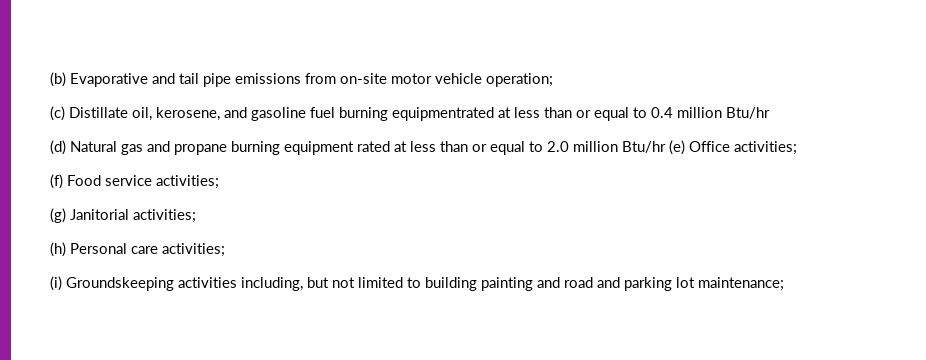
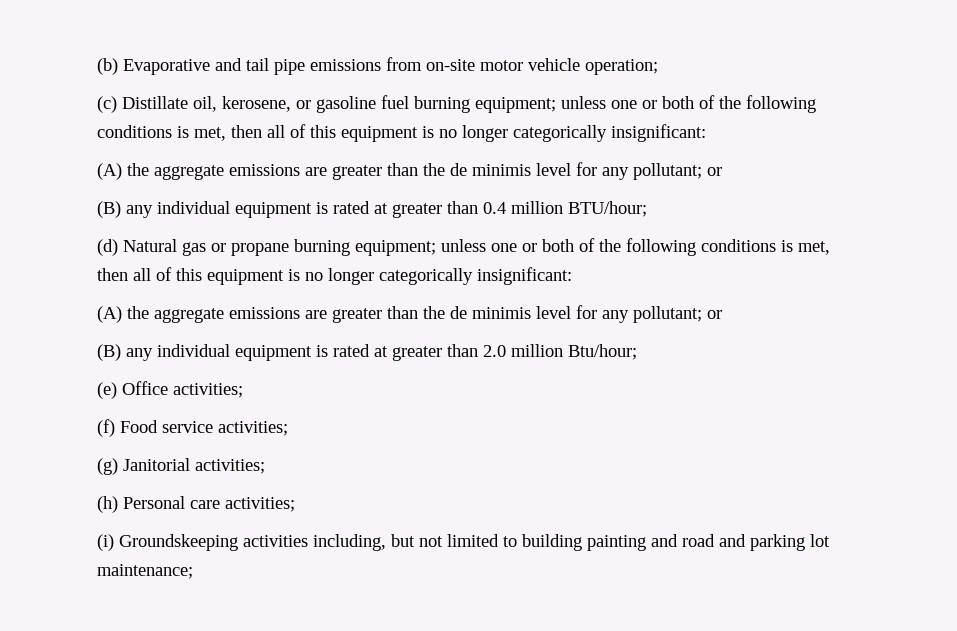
[224,107,247,118] and -> [296,100,311,109] or
[392,107,647,121] equipmentrated at less than or equal to -> [475,95,816,113] [97,124,706,142] [97,162,722,180] [97,201,478,218] equipment; unless one or both of the following conditions is met, then all of this equipment is no longer categorically insignificant: // (A) the aggregate emissions are greater than the de minimis level for any pollutant; or // (B) any individual equipment is rated at greater than
[726,107,770,119] Btu/hr -> [568,201,647,217] BTU/hour;
[147,141,170,152] and -> [211,243,226,252] or
[284,141,543,155] equipment rated at less than or equal to -> [355,238,830,256] [97,267,572,285] [97,305,722,323] [97,344,478,361] equipment; unless one or both of the following conditions is met, then all of this equipment is no longer categorically insignificant: // (A) the aggregate emissions are greater than the de minimis level for any pollutant; or // (B) any individual equipment is rated at greater than
[622,141,666,153] Btu/hr -> [568,344,637,360] Btu/hour; //

